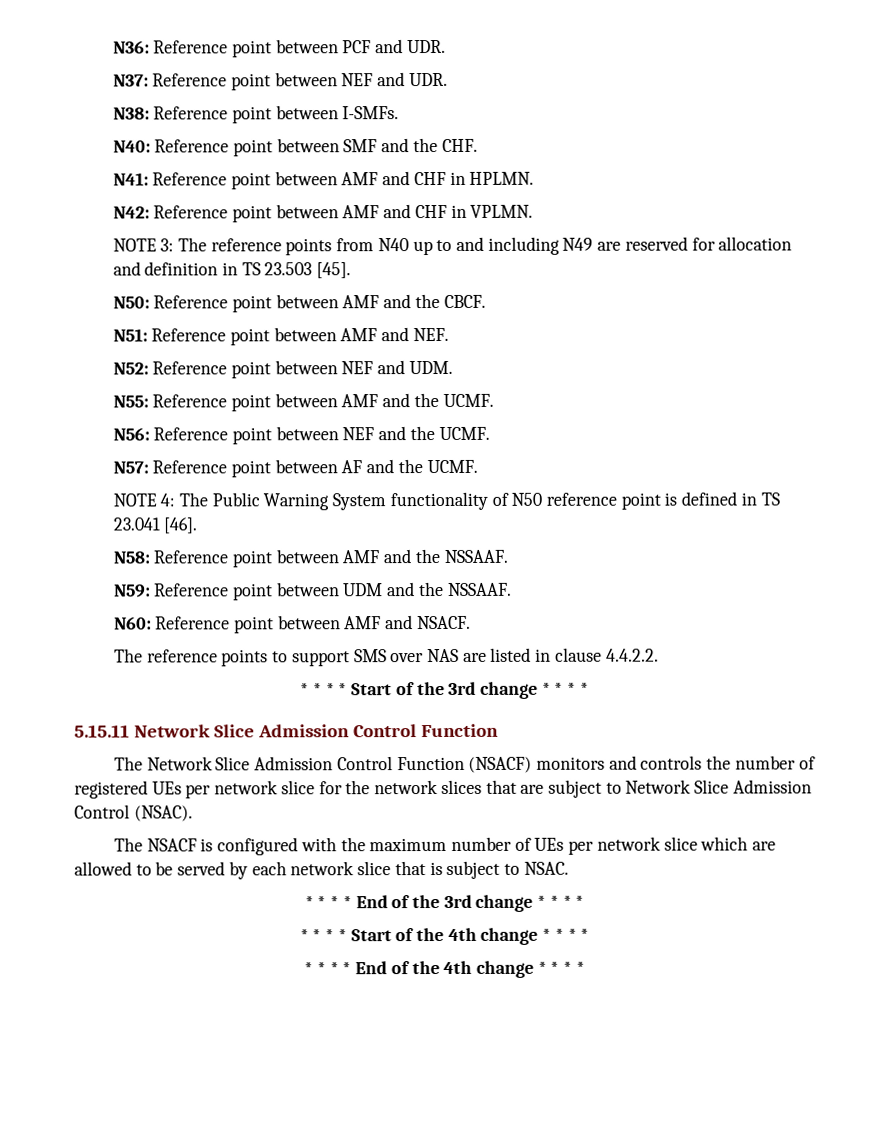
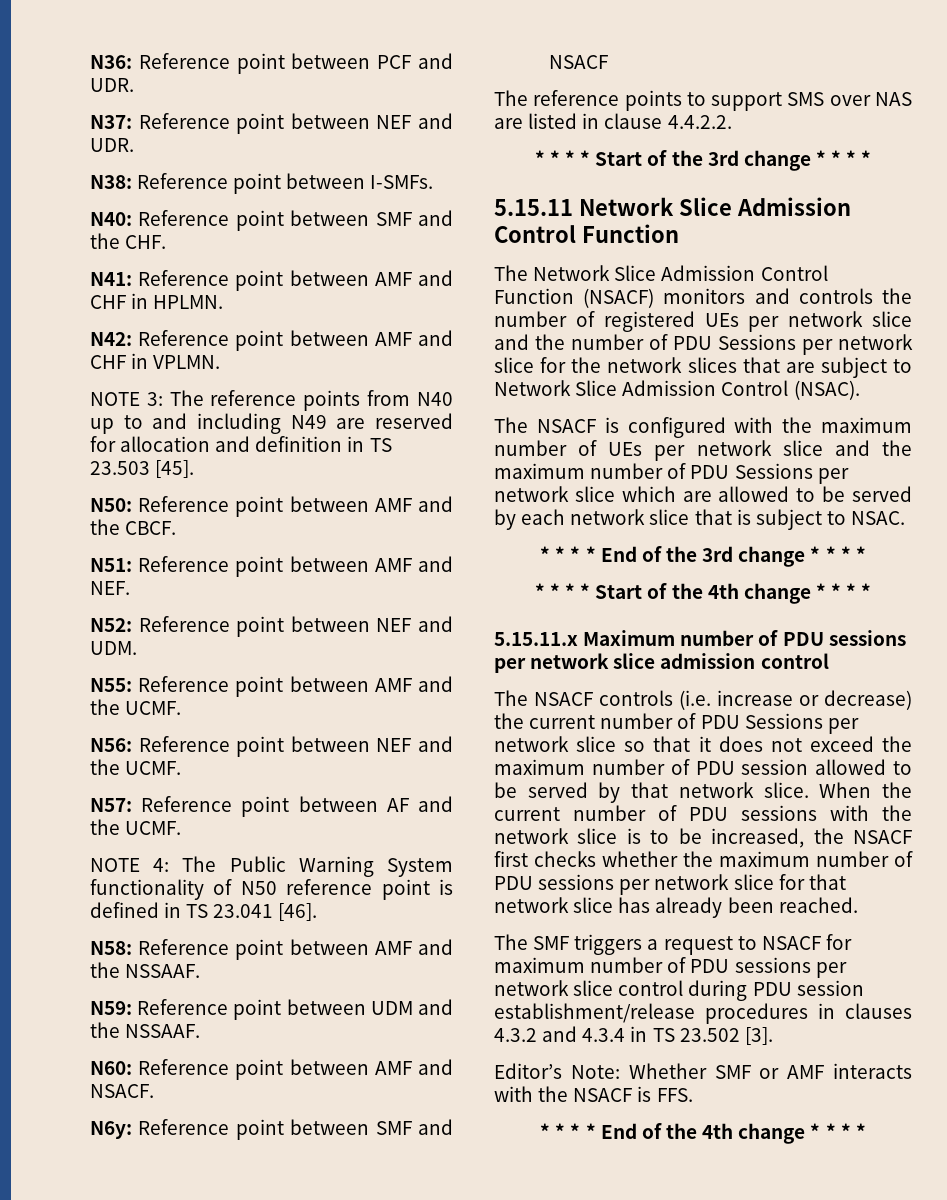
(471, 622) none -> [89,1119,453,1140] [548,55,608,69] // N6y: Reference point between SMF and NSACF
(315, 787) none -> [494,334,913,355] [494,357,534,373] and the number of PDU Sessions per network slice
(698, 843) none -> [834,440,912,456] [494,463,849,484] [494,486,615,502] and the maximum number of PDU Sessions per network slice
(590, 934) none -> [494,630,906,646] [494,653,829,673] [494,690,912,710] [494,713,859,734] [494,736,912,752] [494,759,912,775] [494,782,912,803] [494,805,912,821] [494,828,912,848] [494,851,913,867] [494,874,846,895] [494,897,858,918] [494,934,852,955] [494,957,847,978] [494,980,864,1001] [494,1003,912,1024] [494,1026,773,1045] [494,1063,912,1079] [494,1086,693,1102] // 5.15.11.x Maximum number of PDU sessions per network slice admission control // The NSACF controls (i.e. increase or decrease) the current number of PDU Sessions per network slice so that it does not exceed the maximum number of PDU session allowed to be served by that network slice. When the current number of PDU sessions with the network slice is to be increased, the NSACF first checks whether the maximum number of PDU sessions per network slice for that network slice has already been reached. // The SMF triggers a request to NSACF for maximum number of PDU sessions per network slice control during PDU session establishment/release procedures in clauses 4.3.2 and 4.3.4 in TS 23.502 [3]. // Editor’s Note: Whether SMF or AMF interacts with the NSACF is FFS.

